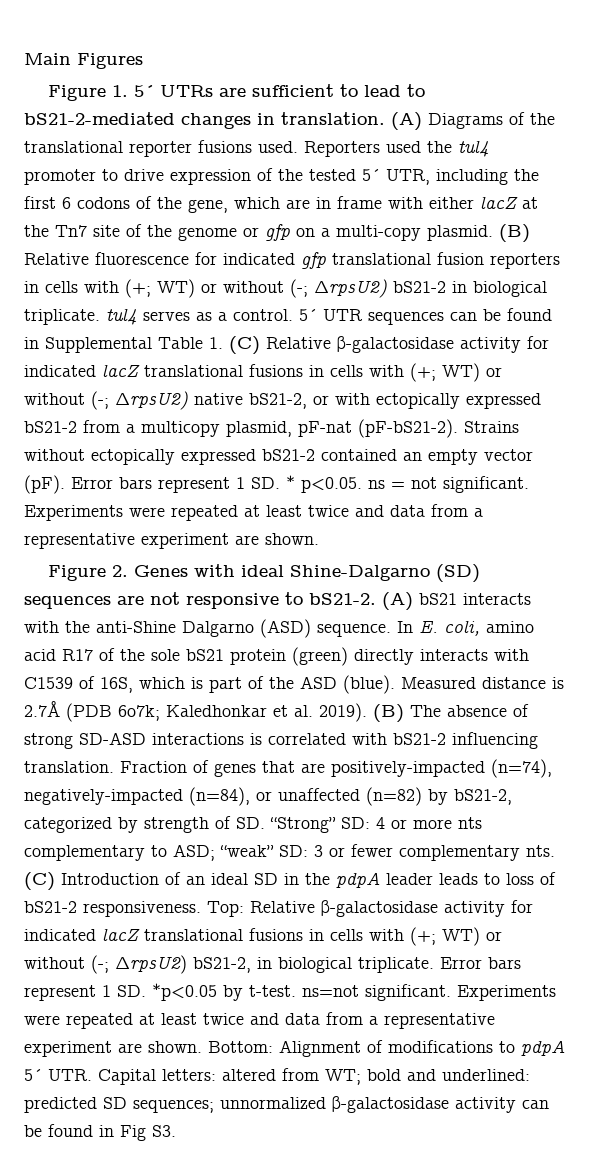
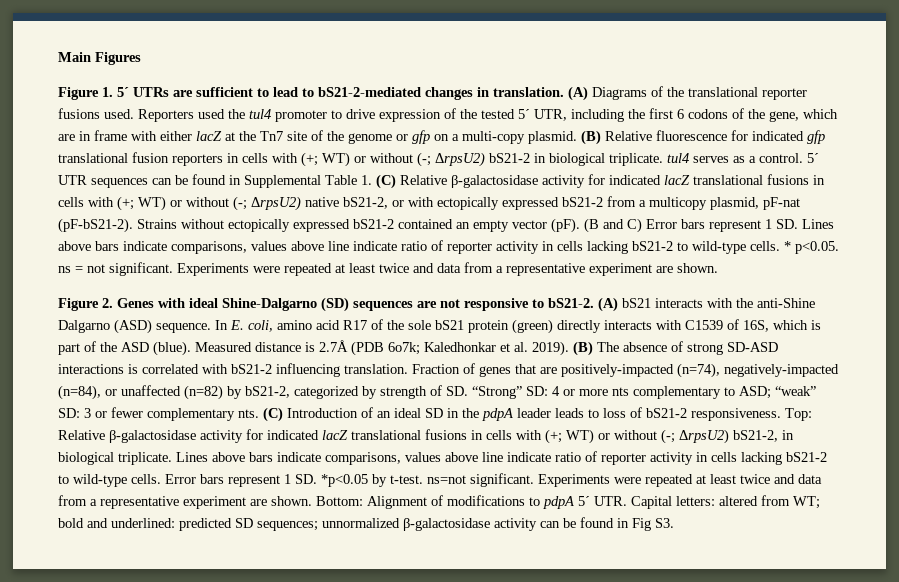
[71,477,280,493] Error bars represent 1 SD. -> [584,218,834,233] [58,240,780,254] (B and C) Error bars represent 1 SD. Lines above bars indicate comparisons, values above line indicate ratio of reporter activity in cells lacking bS21-2 to wild-type cells.
(434, 965) none -> [176,451,827,465] [58,474,161,487] Lines above bars indicate comparisons, values above line indicate ratio of reporter activity in cells lacking bS21-2 to wild-type cells.

